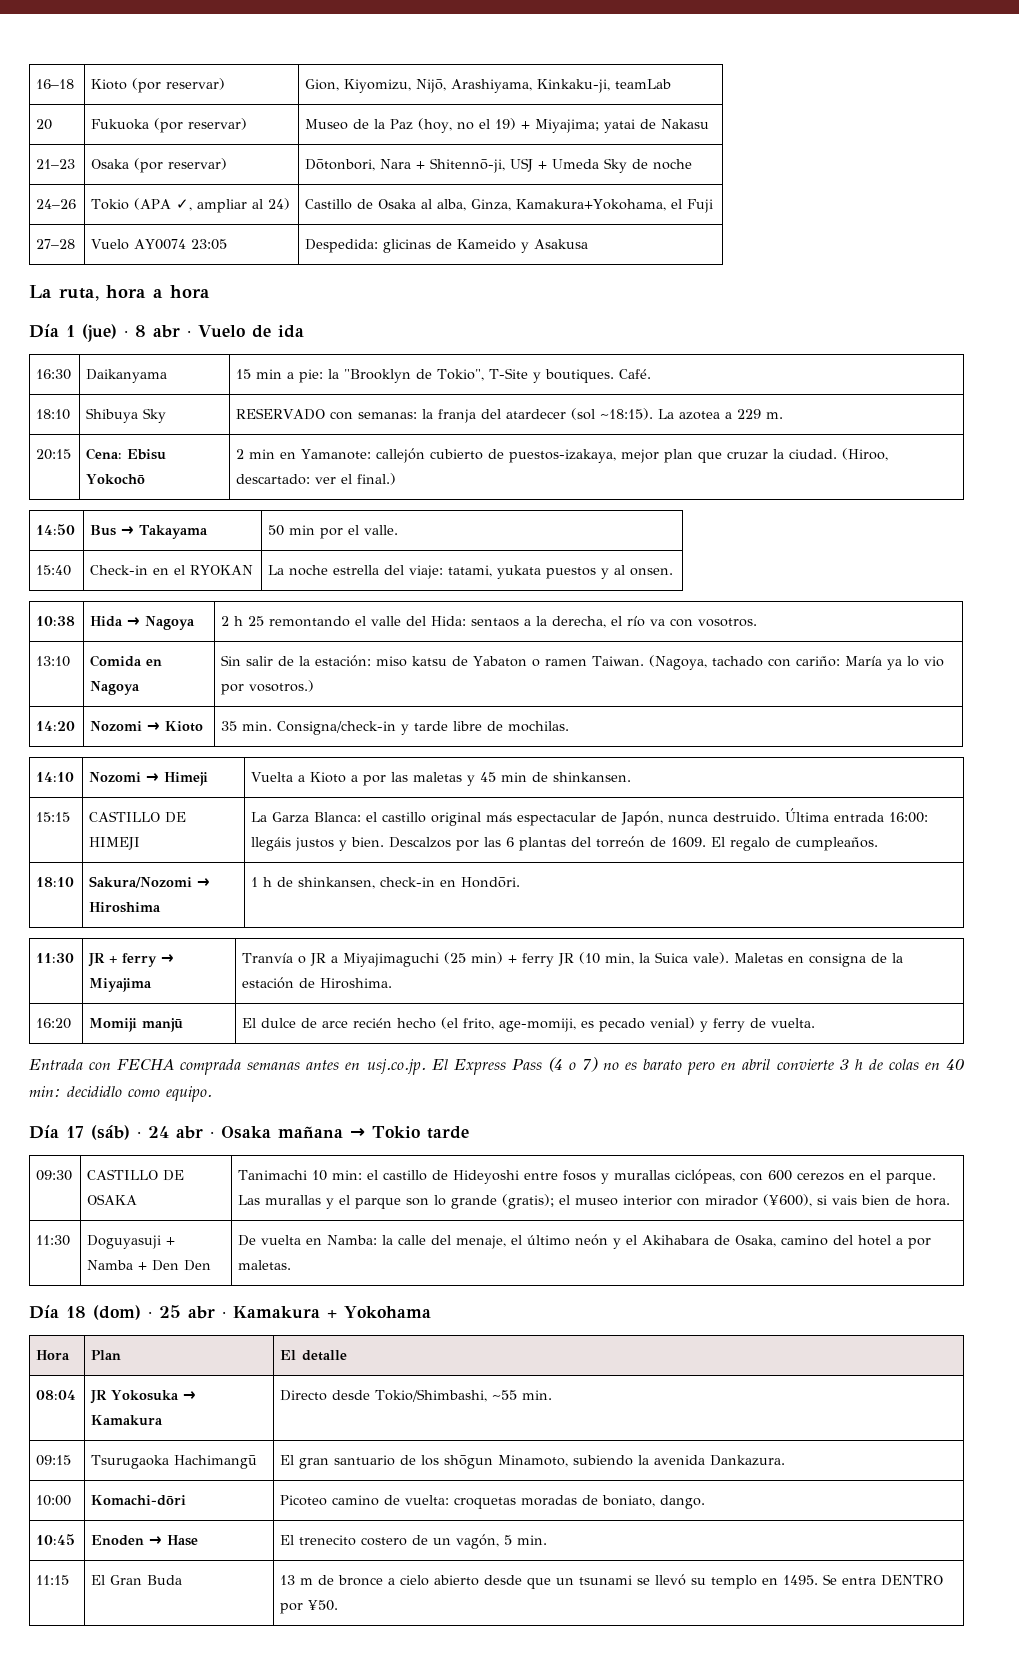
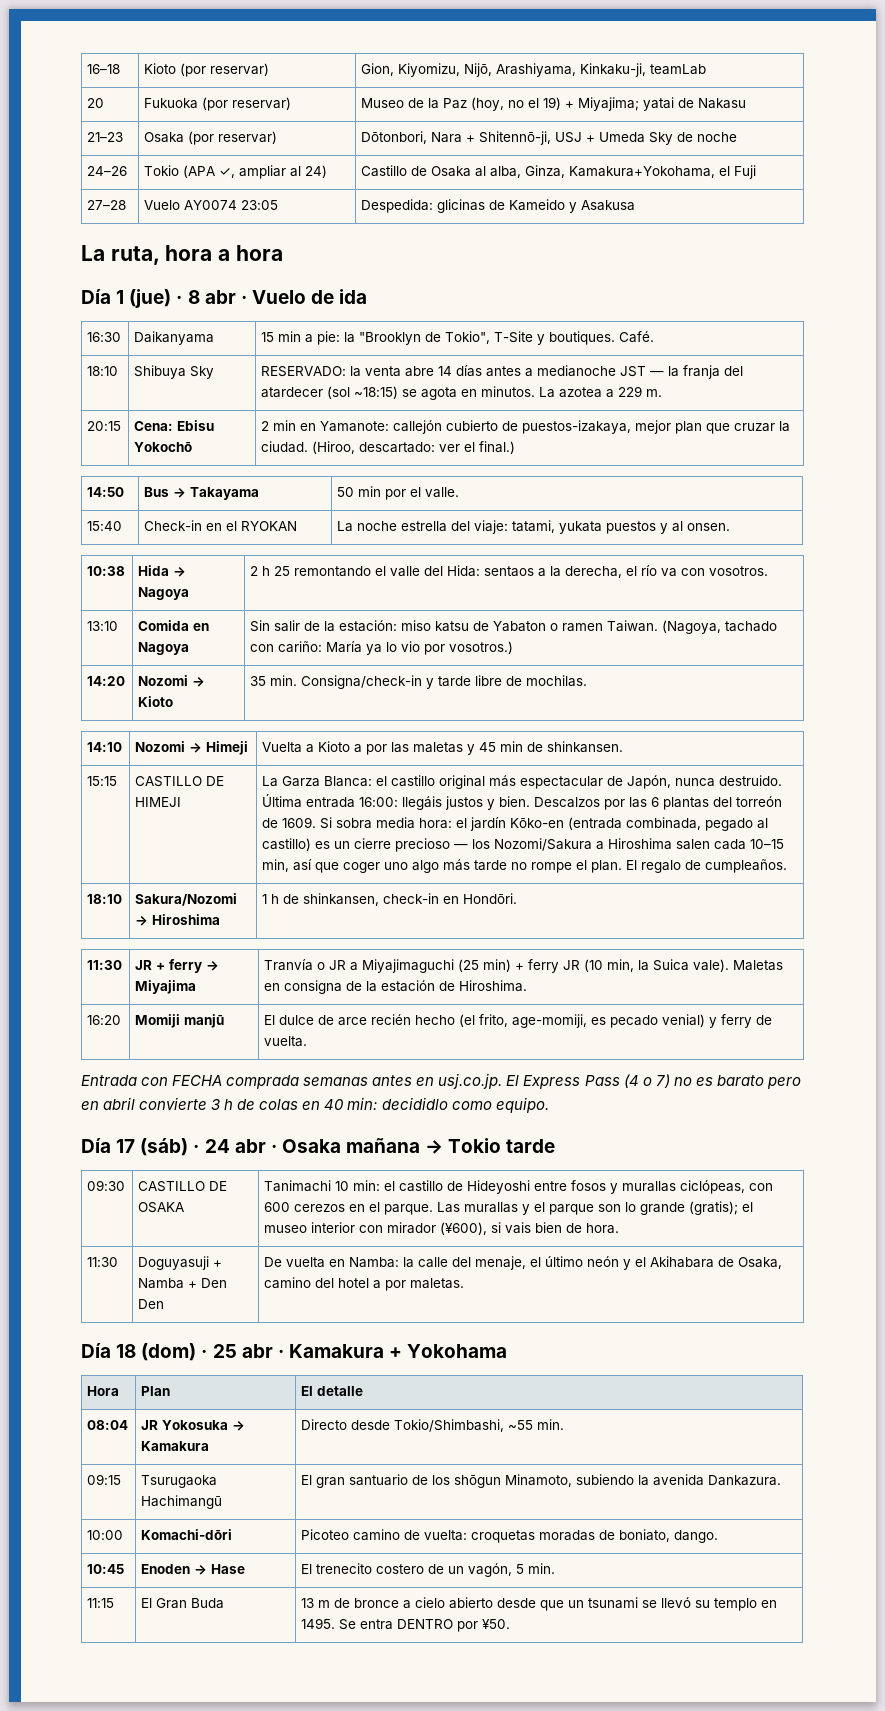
[236,408,418,420] RESERVADO con semanas: -> [261,365,665,377] RESERVADO: la venta abre 14 días antes a medianoche JST —
[600,408,654,420] ~18:15). -> [354,386,536,400] ~18:15) se agota en minutos.
(707, 842) none -> [320,817,769,831] [262,838,785,852] [262,859,623,873] Si sobra media hora: el jardín Kōko-en (entrada combinada, pegado al castillo) es un cierre precioso — los Nozomi/Sakura a Hiroshima salen cada 10–15 min, así que coger uno algo más tarde no rompe el plan.

